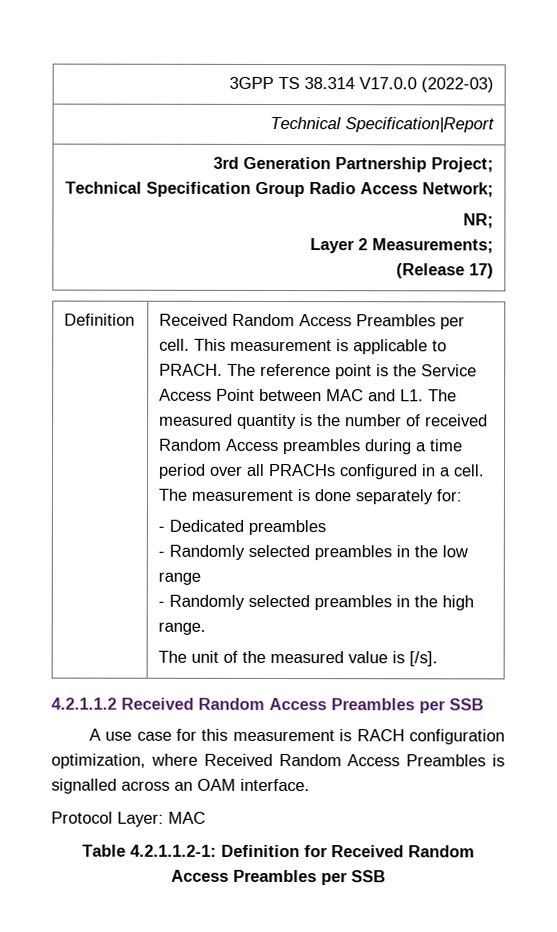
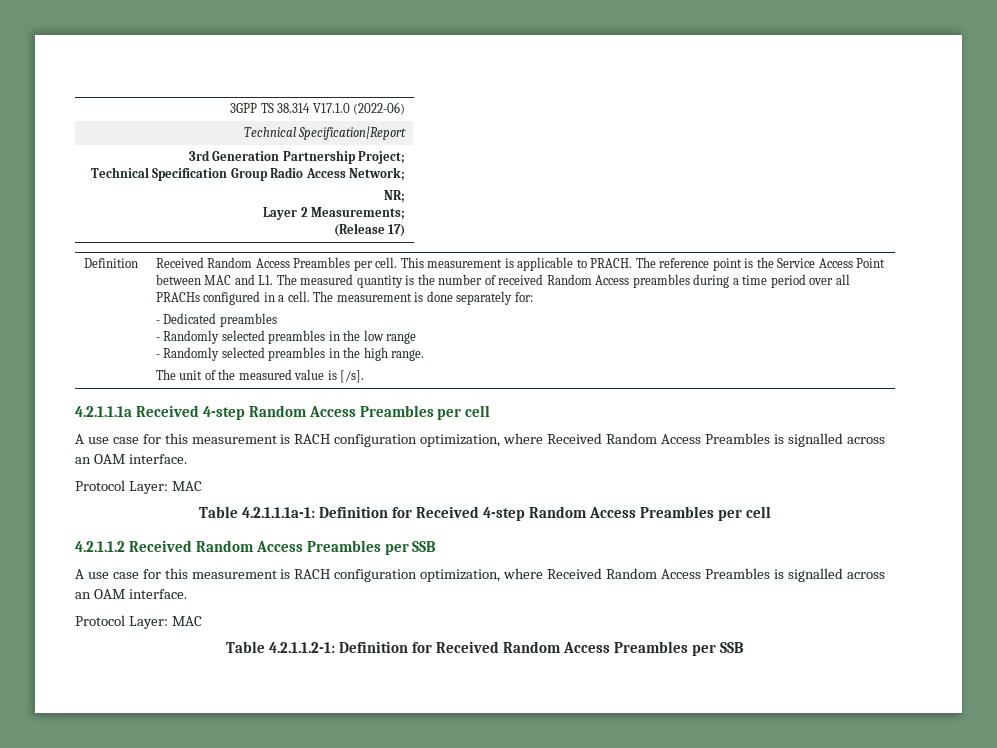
[358,77,494,93] V17.0.0 (2022-03) -> [312,102,406,115] V17.1.0 (2022-06)
(439, 659) none -> [75,405,491,420] [75,433,885,447] [75,454,187,464] [75,480,202,494] [199,506,771,521] // 4.2.1.1.1a Received 4-step Random Access Preambles per cell // A use case for this measurement is RACH configuration optimization, where Received Random Access Preambles is signalled across an OAM interface. // Protocol Layer: MAC // Table 4.2.1.1.1a-1: Definition for Received 4-step Random Access Preambles per cell

